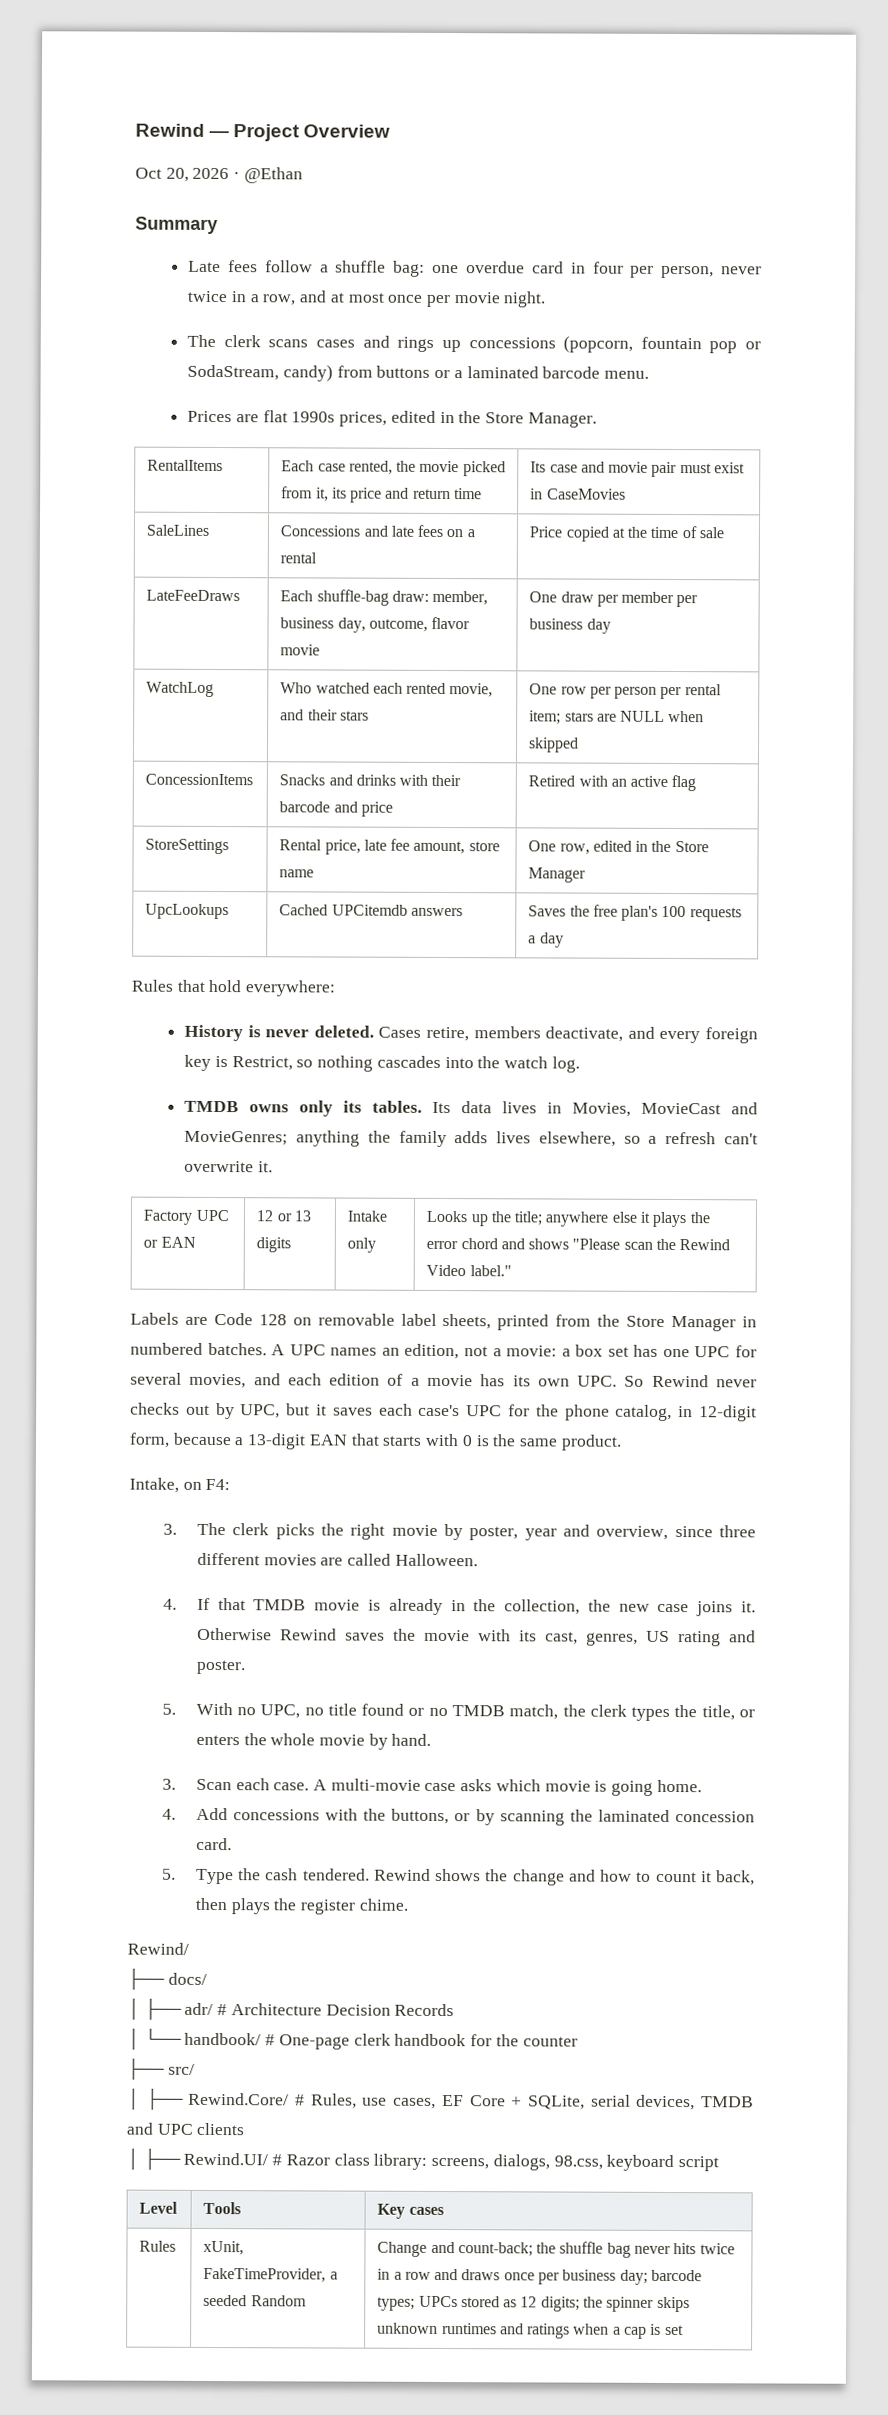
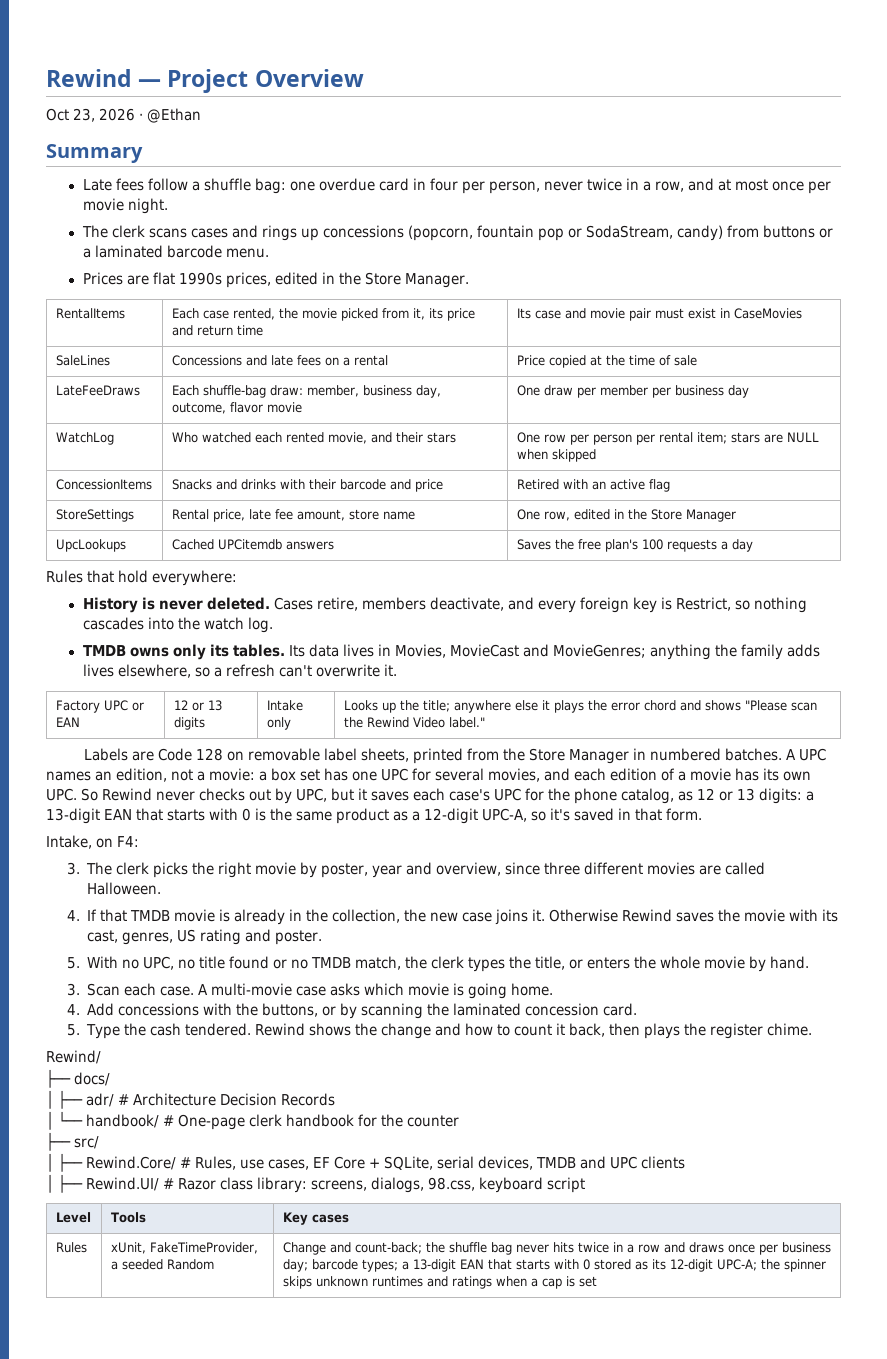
[165,167,189,182] 20, -> [73,108,95,122] 23,
[678,1405,757,1422] [129,1432,232,1448] in 12-digit form, because -> [678,788,802,804] as 12 or 13 digits:
[560,1434,622,1451] product. -> [336,808,702,824] product as a 12-digit UPC-A, so it's saved in that form.
[418,2295,580,2312] UPCs stored as 12 digits; -> [401,1259,757,1272] a 13-digit EAN that starts with 0 stored as its 12-digit UPC-A;

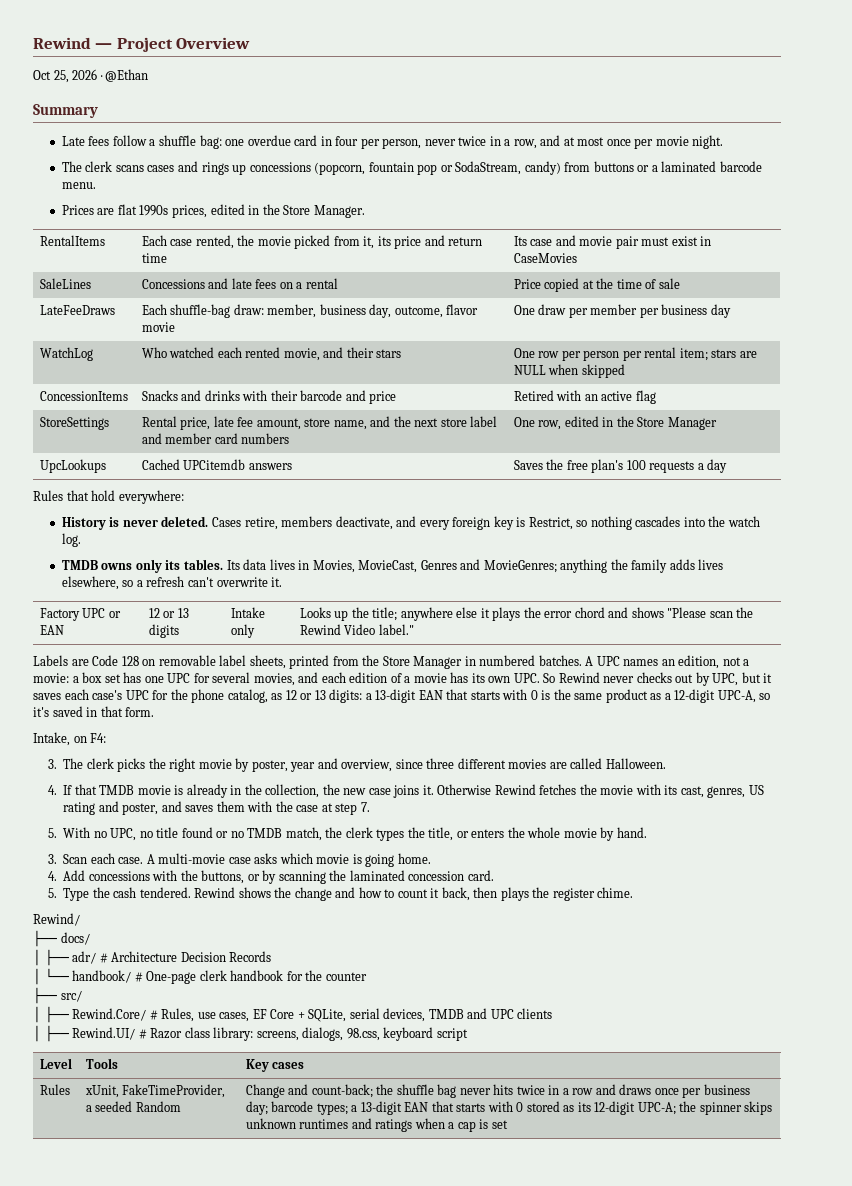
[73,108,95,122] 23, -> [53,70,69,83] 25,
[382,511,415,520] name -> [333,416,498,430] [141,433,290,444] name, and the next store label and member card numbers
[449,644,519,657] MovieCast -> [358,560,457,573] MovieCast, Genres
[676,912,715,922] saves -> [539,784,577,795] fetches
[275,930,323,945] poster. -> [122,801,370,815] poster, and saves them with the case at step 7.

